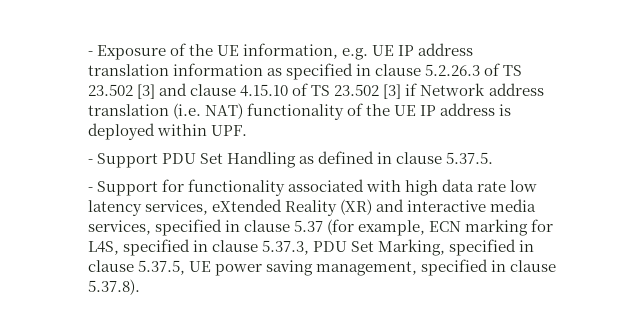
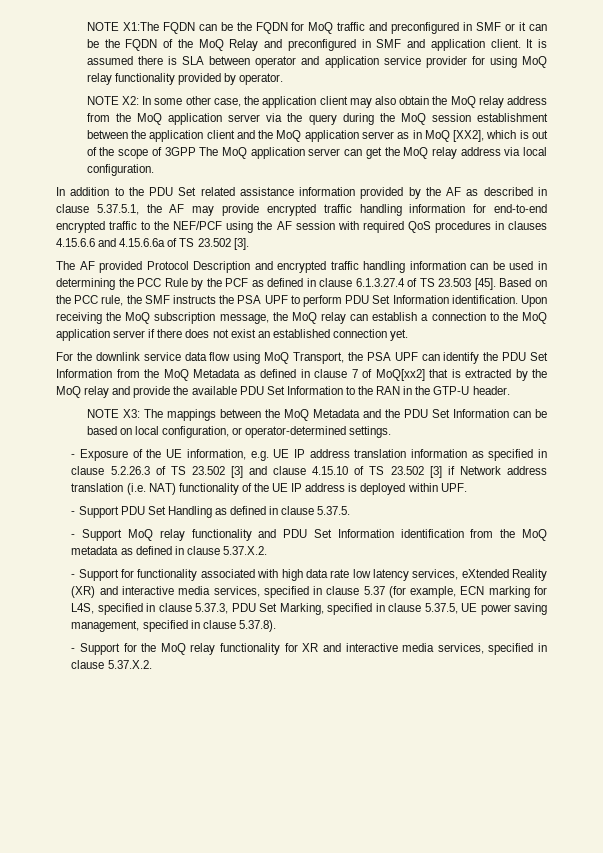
(87, 53) none -> [86,22,548,34] [86,39,547,51] [86,56,547,68] [86,73,284,85] [86,96,547,108] [86,113,548,125] [86,130,549,142] [86,147,548,159] [86,164,154,176] [56,187,547,199] [56,204,547,216] [56,221,547,233] [56,238,249,250] [56,261,548,273] [56,278,547,290] [56,295,547,307] [56,312,548,324] [56,329,409,341] [56,352,548,364] [56,369,547,381] [56,386,510,398] [86,409,548,421] [86,426,392,438] NOTE X1:The FQDN can be the FQDN for MoQ traffic and preconfigured in SMF or it can be the FQDN of the MoQ Relay and preconfigured in SMF and application client. It is assumed there is SLA between operator and application service provider for using MoQ relay functionality provided by operator. // NOTE X2: In some other case, the application client may also obtain the MoQ relay address from the MoQ application server via the query during the MoQ session establishment between the application client and the MoQ application server as in MoQ [XX2], which is out of the scope of 3GPP The MoQ application server can get the MoQ relay address via local configuration. // In addition to the PDU Set related assistance information provided by the AF as described in clause 5.37.5.1, the AF may provide encrypted traffic handling information for end-to-end encrypted traffic to the NEF/PCF using the AF session with required QoS procedures in clauses 4.15.6.6 and 4.15.6.6a of TS 23.502 [3]. // The AF provided Protocol Description and encrypted traffic handling information can be used in determining the PCC Rule by the PCF as defined in clause 6.1.3.27.4 of TS 23.503 [45]. Based on the PCC rule, the SMF instructs the PSA UPF to perform PDU Set Information identification. Upon receiving the MoQ subscription message, the MoQ relay can establish a connection to the MoQ application server if there does not exist an established connection yet. // For the downlink service data flow using MoQ Transport, the PSA UPF can identify the PDU Set Information from the MoQ Metadata as defined in clause 7 of MoQ[xx2] that is extracted by the MoQ relay and provide the available PDU Set Information to the RAN in the GTP-U header. // NOTE X3: The mappings between the MoQ Metadata and the PDU Set Information can be based on local configuration, or operator-determined settings. //
(494, 158) none -> [71,529,547,541] [71,546,267,555] // - Support MoQ relay functionality and PDU Set Information identification from the MoQ metadata as defined in clause 5.37.X.2.
(140, 287) none -> [71,643,547,655] [71,660,152,669] // - Support for the MoQ relay functionality for XR and interactive media services, specified in clause 5.37.X.2.

